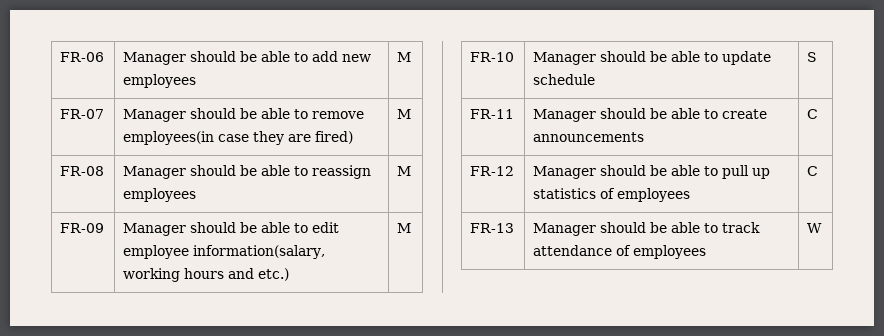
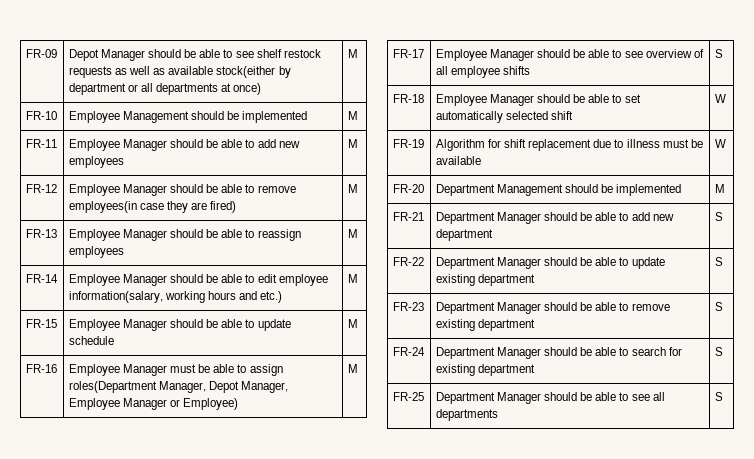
[60,52,105,62] FR-06 | -> [25,49,57,58] [68,49,321,61] [68,66,291,78] [68,83,262,95] [347,49,358,58] [25,111,57,120] [68,111,308,123] [347,111,358,120] [25,139,57,148] [68,139,120,151] FR-09 | Depot Manager should be able to see shelf restock requests as well as available stock(either by department or all departments at once) | M // FR-10 | Employee Management should be implemented | M // FR-11 | Employee
[60,109,105,119] FR-07 | -> [25,184,57,193] [68,184,120,196] FR-12 | Employee
[60,166,105,176] FR-08 | -> [25,229,57,238] [68,229,120,241] FR-13 | Employee
[60,223,105,233] FR-09 | -> [25,274,58,283] [68,274,120,286] FR-14 | Employee
[470,52,515,62] FR-10 | -> [25,319,57,328] [68,319,120,331] FR-15 | Employee
[807,52,818,62] [470,109,515,119] [533,108,768,122] [533,132,645,142] [807,109,819,119] [470,166,515,176] [533,165,771,179] [533,188,691,202] [807,166,819,176] [470,223,515,233] [533,222,761,236] [533,245,707,259] [807,223,823,233] S // FR-11 | Manager should be able to create announcements | C // FR-12 | Manager should be able to pull up statistics of employees | C // FR-13 | Manager should be able to track attendance of employees | W -> [347,319,358,328] [25,364,57,373] [68,364,283,376] [68,381,289,393] [68,398,239,410] [347,364,358,373] [392,49,424,58] [435,49,704,61] [435,66,531,78] [714,49,723,58] [392,94,424,103] [435,94,641,106] [435,111,574,123] [714,94,726,103] [392,139,424,148] [435,139,703,151] [435,156,481,165] [714,139,726,148] [392,184,424,193] [435,184,682,196] [714,184,725,193] [392,212,424,221] [435,212,674,224] [435,229,493,241] [714,212,723,221] [392,257,424,266] [435,257,665,269] [435,274,536,286] [714,257,723,266] [392,302,424,311] [435,302,670,314] [435,319,536,331] [714,302,723,311] [392,347,425,356] [435,347,682,359] [435,364,536,376] [714,347,723,356] [392,392,424,401] [435,392,665,404] [435,409,498,421] [714,392,723,401] M // FR-16 | Employee Manager must be able to assign roles(Department Manager, Depot Manager, Employee Manager or Employee) | M // FR-17 | Employee Manager should be able to see overview of all employee shifts | S // FR-18 | Employee Manager should be able to set automatically selected shift | W // FR-19 | Algorithm for shift replacement due to illness must be available | W // FR-20 | Department Management should be implemented | M // FR-21 | Department Manager should be able to add new department | S // FR-22 | Department Manager should be able to update existing department | S // FR-23 | Department Manager should be able to remove existing department | S // FR-24 | Department Manager should be able to search for existing department | S // FR-25 | Department Manager should be able to see all departments | S

